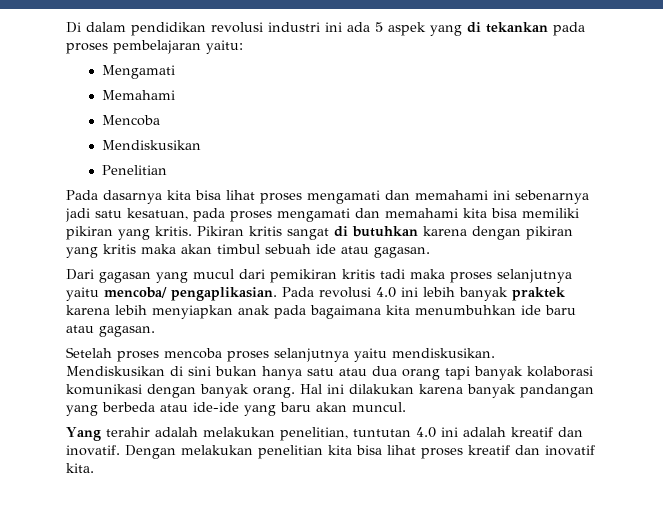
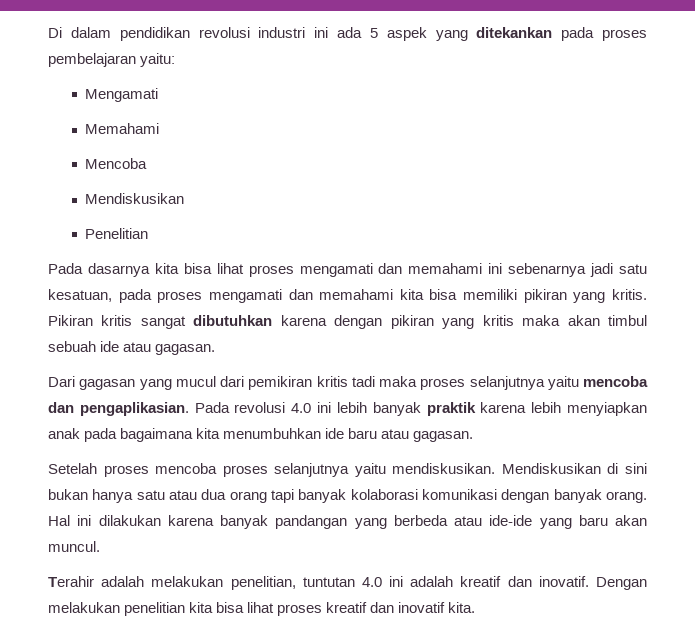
[467,22,548,33] di tekankan -> [476,27,553,38] ditekankan
[334,226,418,237] di butuhkan -> [193,315,273,326] dibutuhkan
[104,287,167,298] mencoba/ -> [583,376,648,387] [48,402,74,413] mencoba dan
[512,287,566,301] praktek -> [426,402,476,416] praktik
[66,427,150,441] Yang terahir -> [48,576,94,587] Terahir

